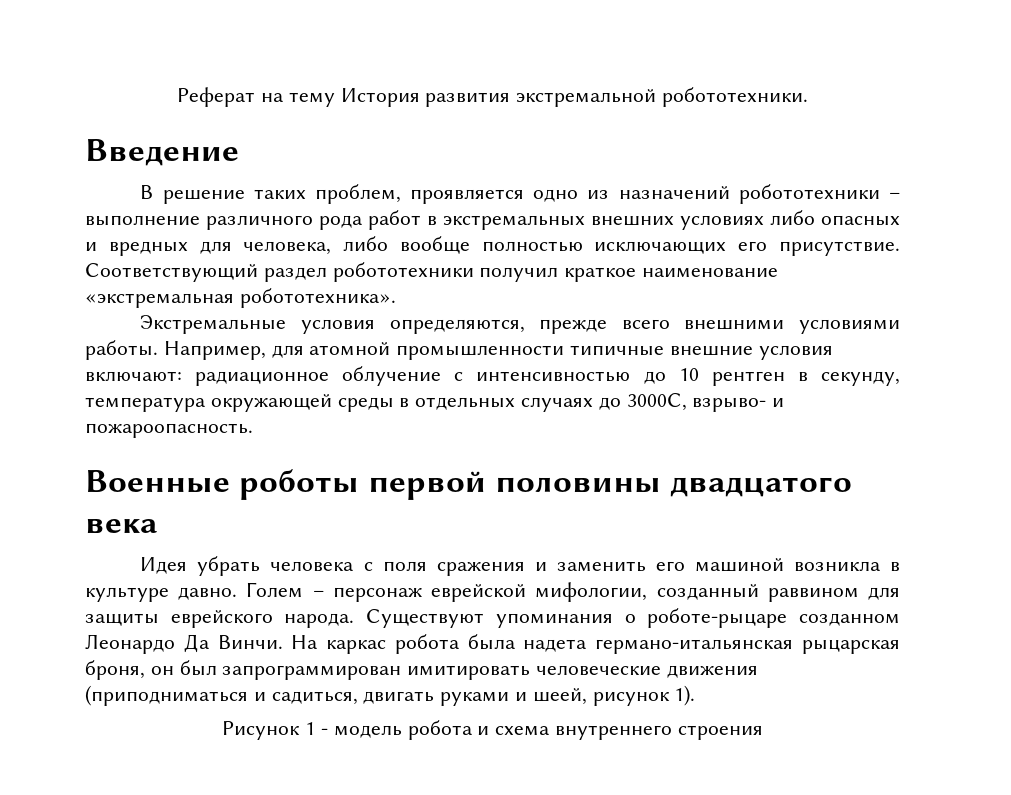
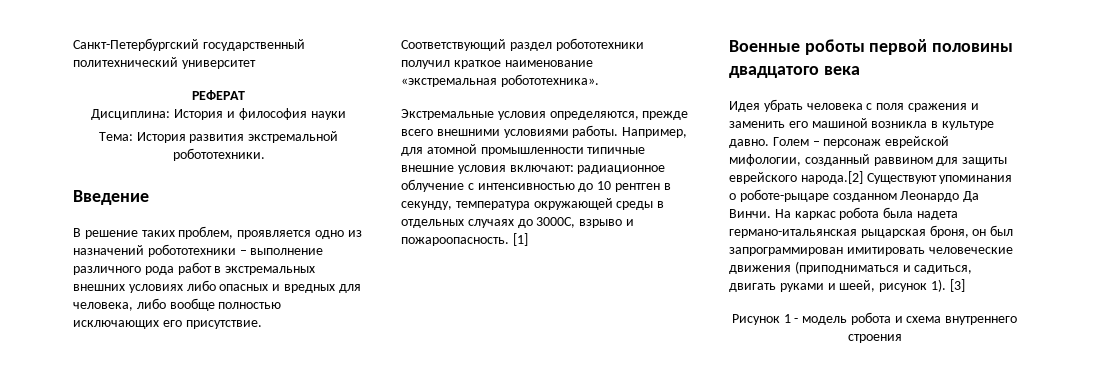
[177,87,335,107] Реферат на тему -> [73,38,305,51] [73,57,256,69] [192,90,245,100] [91,108,346,120] [98,132,133,141] Санкт-Петербургский государственный политехнический университет // РЕФЕРАТ // Дисциплина: История и философия науки // Тема:
[692,397,767,412] взрыво- -> [579,219,623,228] взрыво
(253, 430) none -> [512,233,528,246] [1]
[284,613,355,628] народа. -> [800,171,863,184] народа.[2]
(696, 695) none -> [949,279,965,292] [3]

